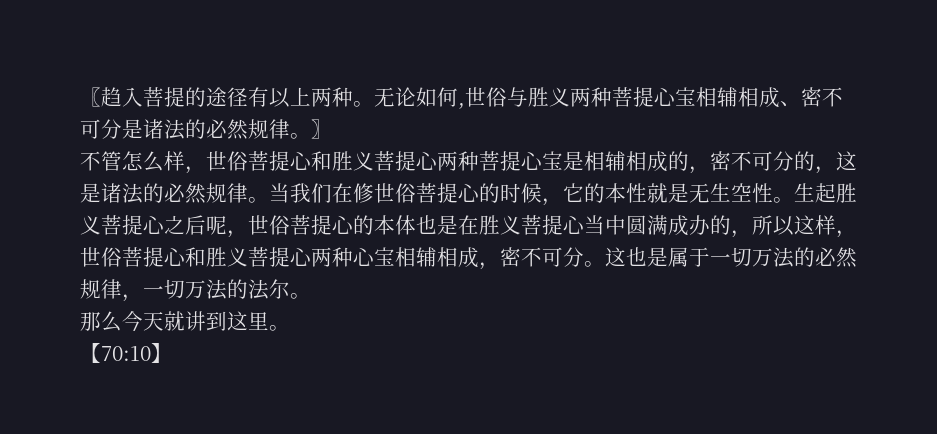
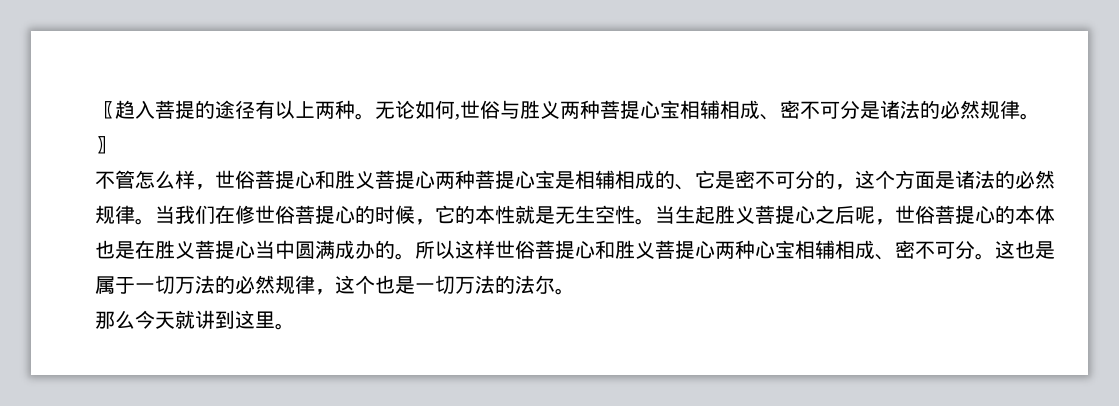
[689,166,710,174] ， -> [675,170,735,190] 、它是
(857, 161) none -> [875,170,935,189] 个方面
(794, 200) none -> [655,205,675,224] 当
[731,230,752,238] ， -> [395,253,415,260] 。
[836,230,857,238] ， -> (495, 249) none
[479,262,500,270] ， -> [875,254,895,260] 、
(143, 298) none -> [335,275,415,294] 这个也是
[80,343,172,363] // 【70:10】 -> (295, 326) none

